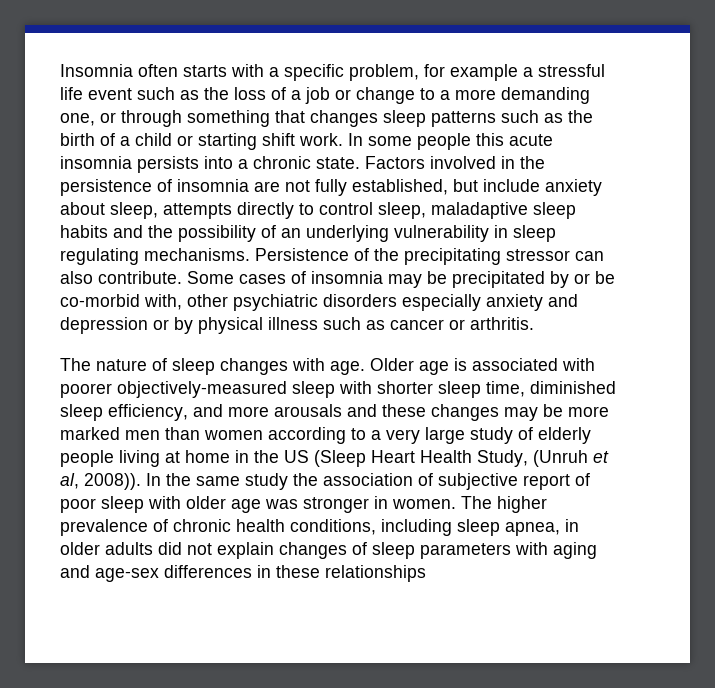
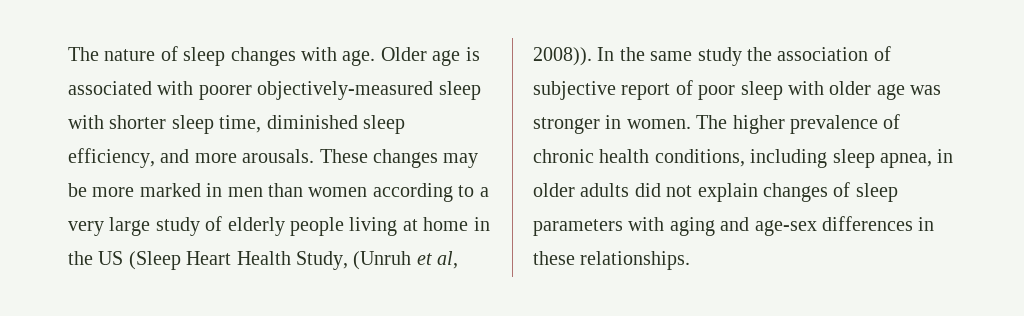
[60,64,605,81] [60,87,590,104] [60,110,593,127] [60,133,553,150] [60,156,545,173] [60,179,602,196] [60,202,576,219] [60,225,556,242] [60,248,604,265] [60,271,615,288] [60,294,578,311] [60,317,534,334] Insomnia often starts with a specific problem, for example a stressful life event such as the loss of a job or change to a more demanding one, or through something that changes sleep patterns such as the birth of a child or starting shift work. In some people this acute insomnia persists into a chronic state. Factors involved in the persistence of insomnia are not fully established, but include anxiety about sleep, attempts directly to control sleep, maladaptive sleep habits and the possibility of an underlying vulnerability in sleep regulating mechanisms. Persistence of the precipitating stressor can also contribute. Some cases of insomnia may be precipitated by or be co-morbid with, other psychiatric disorders especially anxiety and depression or by physical illness such as cancer or arthritis. // -> (68, 54) none
[274,404,426,417] arousals and these -> [242,149,368,163] arousals. These
(120, 433) none -> [206,183,223,197] in
[325,565,426,582] relationships -> [580,251,691,270] relationships.

